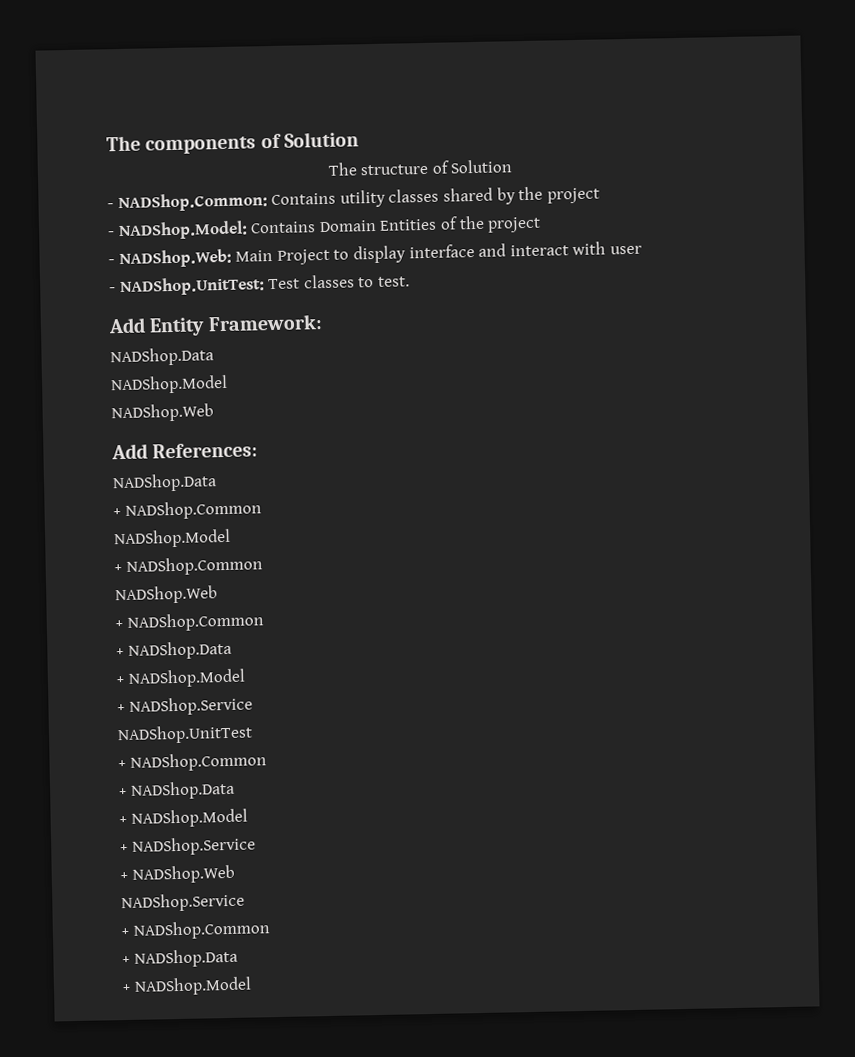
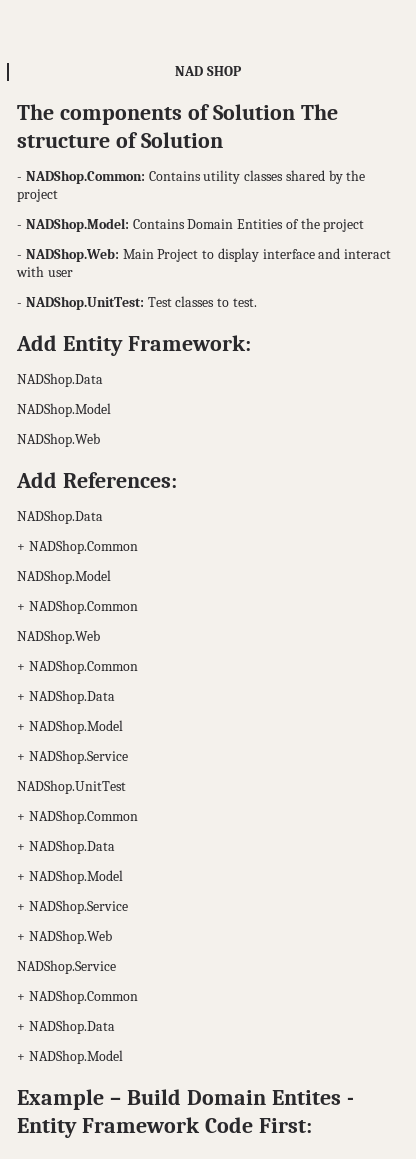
(106, 143) none -> [175,66,242,76] NAD SHOP //
(359, 139) // -> (295, 112) none
(252, 986) none -> [17,1089,354,1110] [17,1117,312,1138] // Example – Build Domain Entites - Entity Framework Code First:

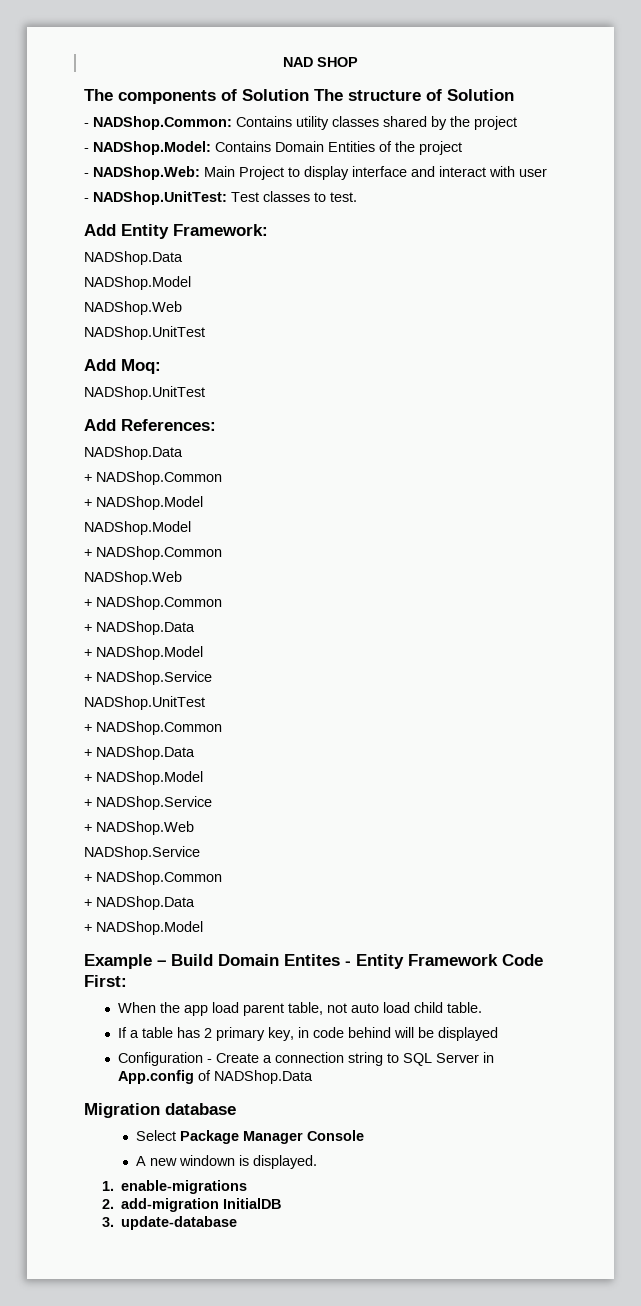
(100, 440) none -> [84,326,205,340] [84,359,161,374] [84,386,205,400] // NADShop.UnitTest // Add Moq: // NADShop.UnitTest
(138, 547) none -> [84,496,203,510] // + NADShop.Model
(312, 1125) none -> [117,1002,482,1016] [117,1027,498,1041] [117,1052,494,1066] [117,1070,313,1084] [84,1103,236,1118] [135,1130,364,1144] [135,1155,317,1169] [102,1180,248,1194] [102,1198,282,1212] [102,1216,238,1230] // When the app load parent table, not auto load child table. // If a table has 2 primary key, in code behind will be displayed // Configuration - Create a connection string to SQL Server in App.config of NADShop.Data // Migration database // Select Package Manager Console // A new windown is displayed. // 1. enable-migrations // 2. add-migration InitialDB // 3. update-database

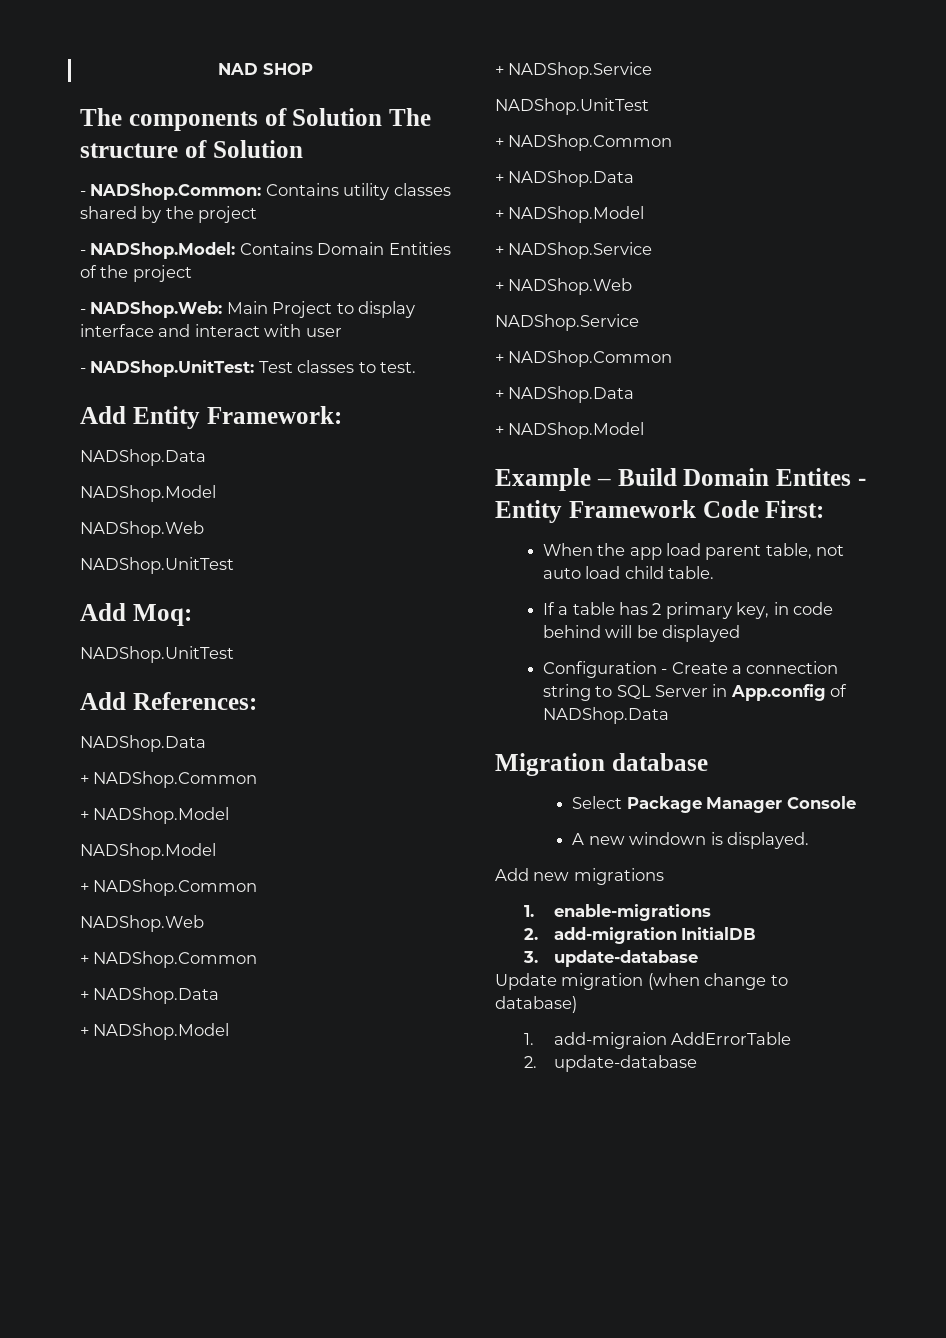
(317, 1162) none -> [495,868,664,885] // Add new migrations
(238, 1223) none -> [495,973,788,990] [495,996,577,1013] [524,1032,792,1049] [524,1055,697,1072] // Update migration (when change to database) // 1. add-migraion AddErrorTable // 2. update-database

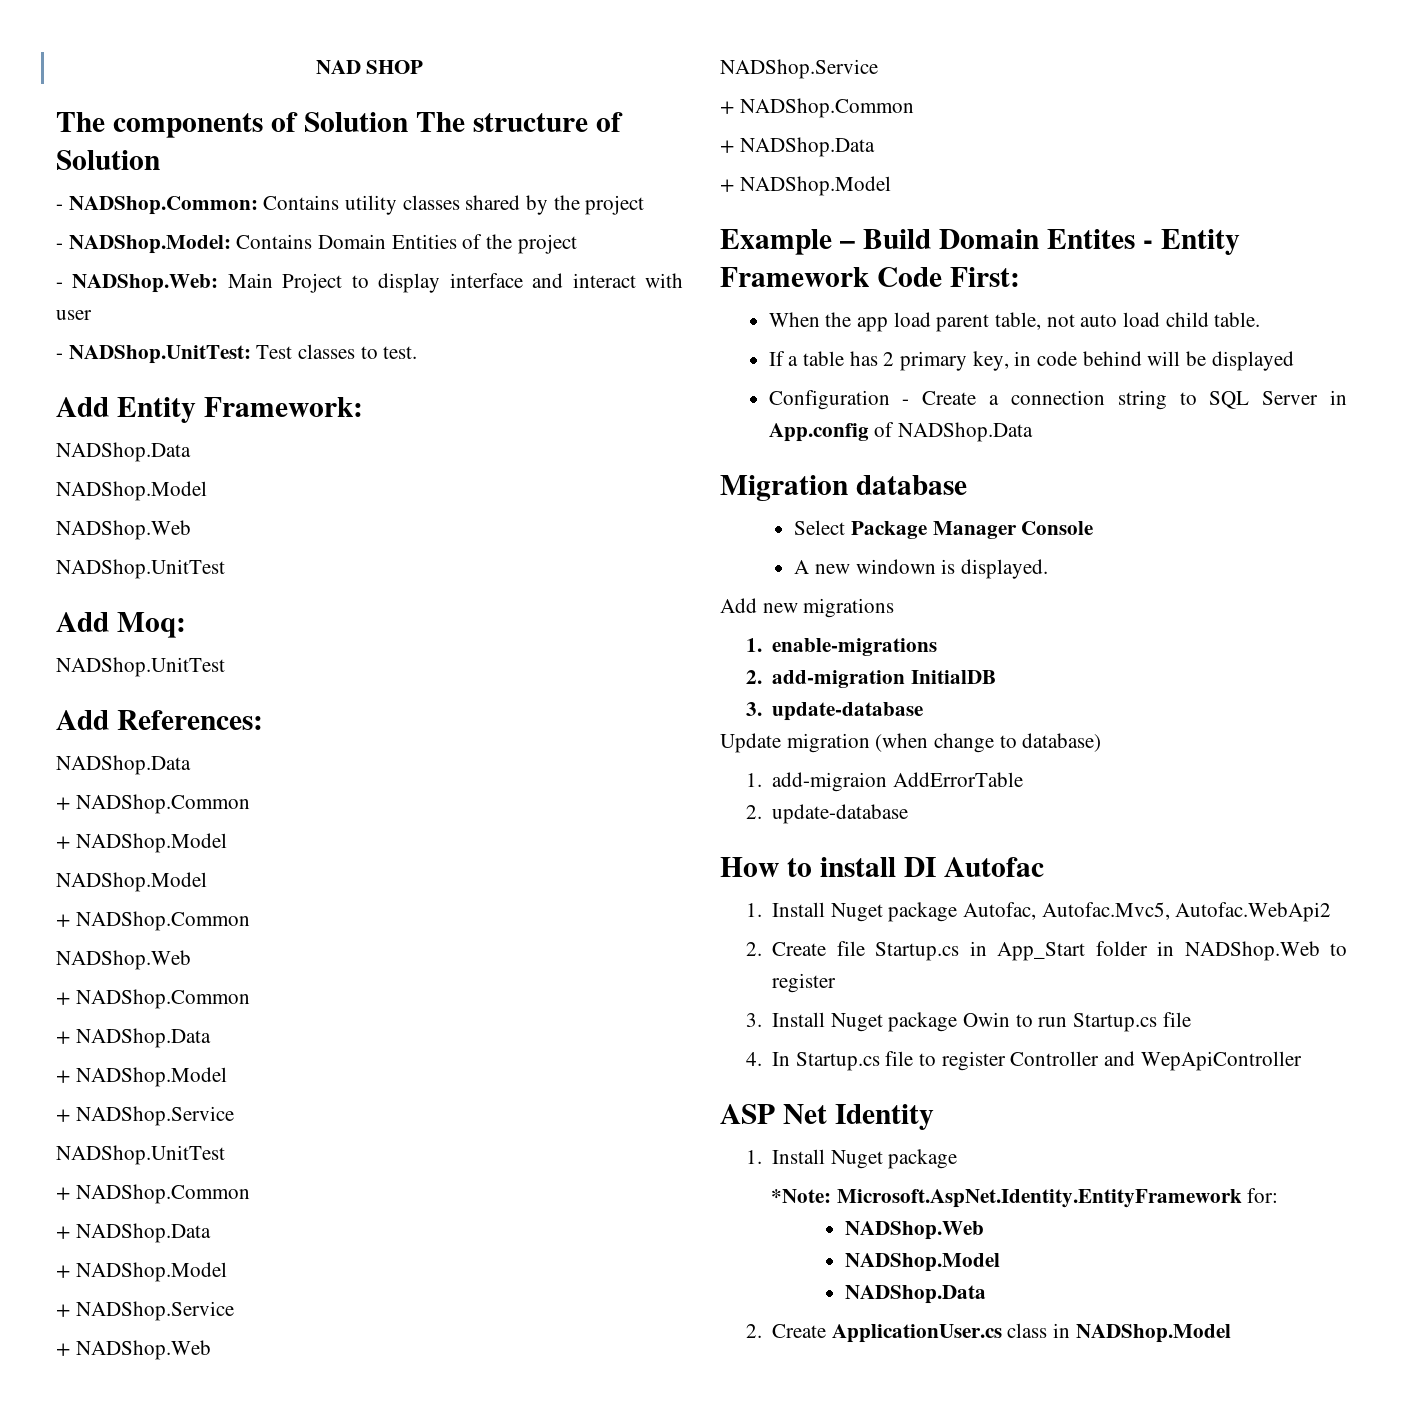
(697, 1063) none -> [720,857,1044,877] [745,902,1332,922] [745,941,1347,961] [772,973,837,993] [745,1012,1191,1032] [745,1051,1302,1071] [720,1104,934,1130] [745,1149,958,1169] [771,1188,1279,1208] [845,1221,985,1240] [845,1253,1001,1272] [845,1285,987,1304] [745,1323,1231,1343] // How to install DI Autofac // 1. Install Nuget package Autofac, Autofac.Mvc5, Autofac.WebApi2 // 2. Create file Startup.cs in App_Start folder in NADShop.Web to register // 3. Install Nuget package Owin to run Startup.cs file // 4. In Startup.cs file to register Controller and WepApiController // ASP Net Identity // 1. Install Nuget package // *Note: Microsoft.AspNet.Identity.EntityFramework for: // NADShop.Web // NADShop.Model // NADShop.Data // 2. Create ApplicationUser.cs class in NADShop.Model

